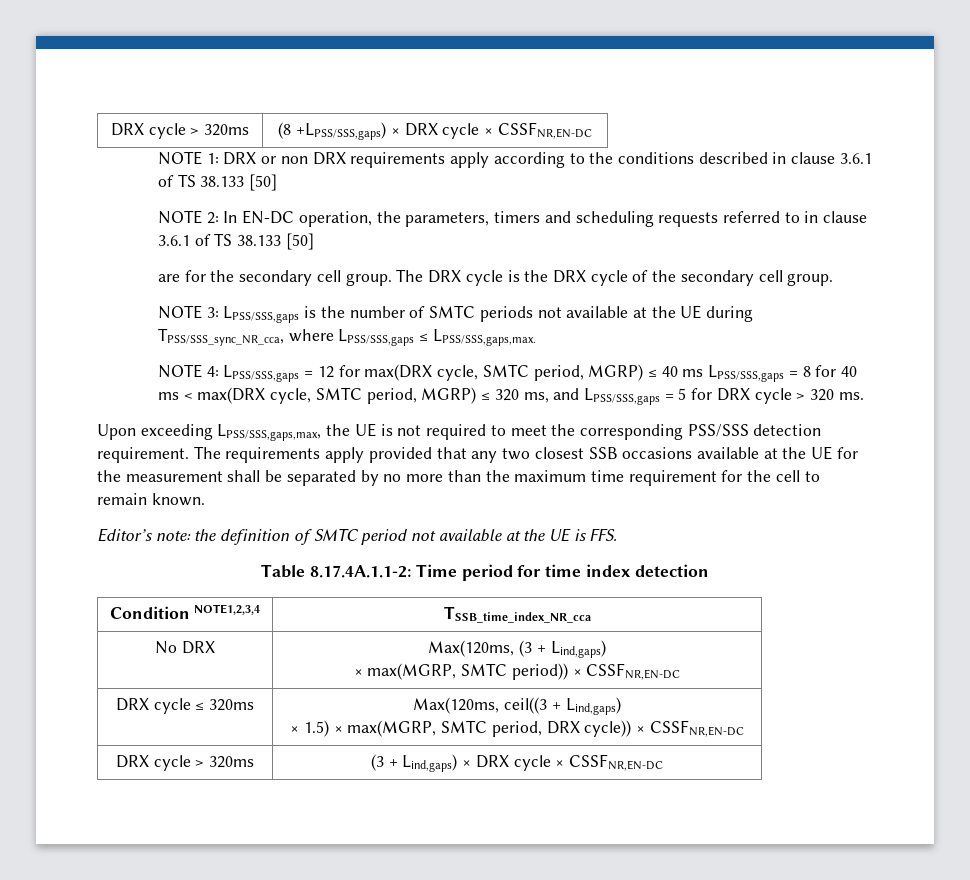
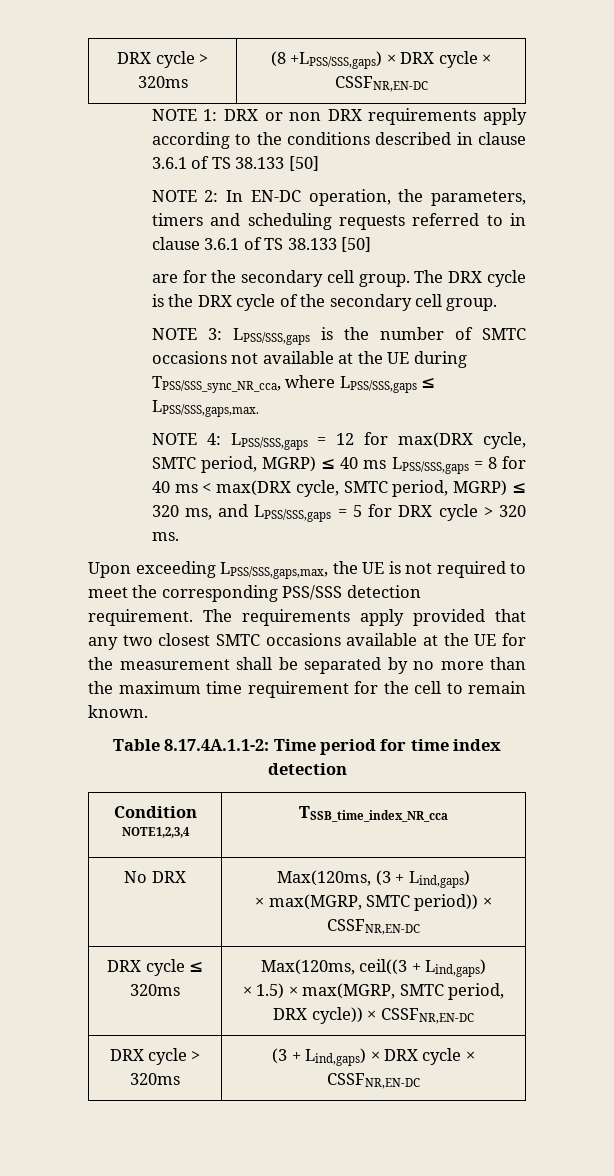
[479,306,533,322] periods -> [151,351,227,364] occasions
[588,447,618,459] SSB -> [216,634,260,646] SMTC
[97,528,618,545] // Editor’s note: the definition of SMTC period not available at the UE is FFS. -> (148, 711) none

